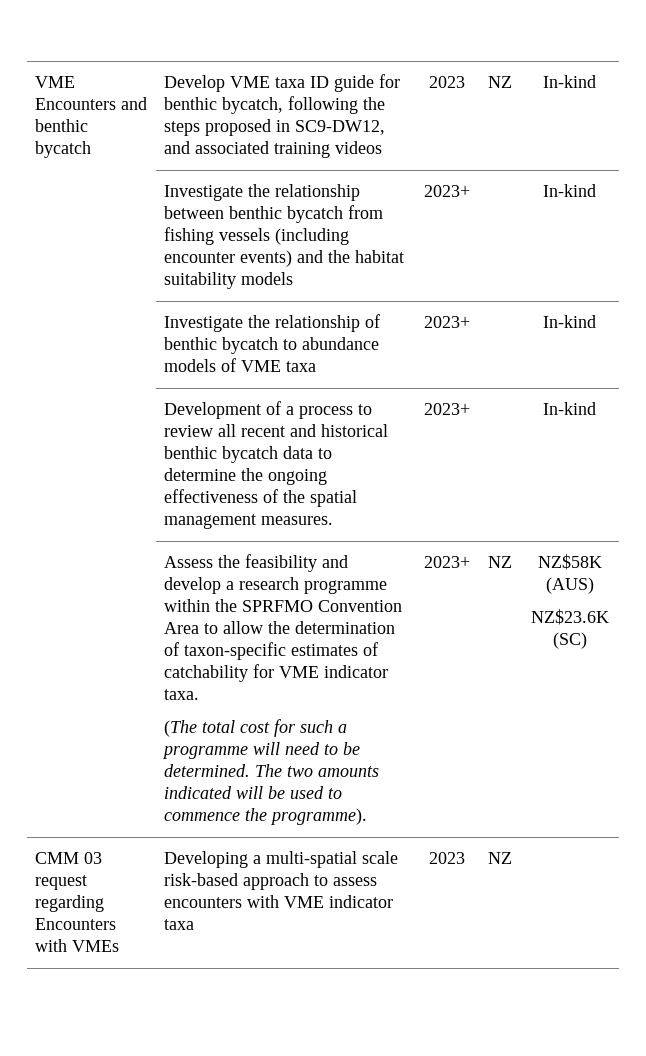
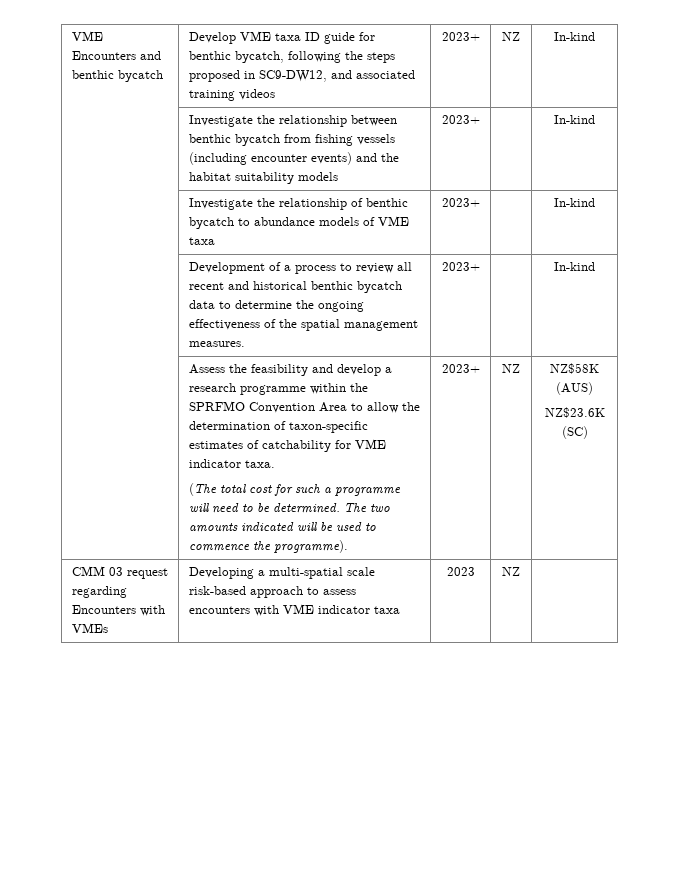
[428,76,465,88] 2023 -> [441,32,480,41] 2023+

